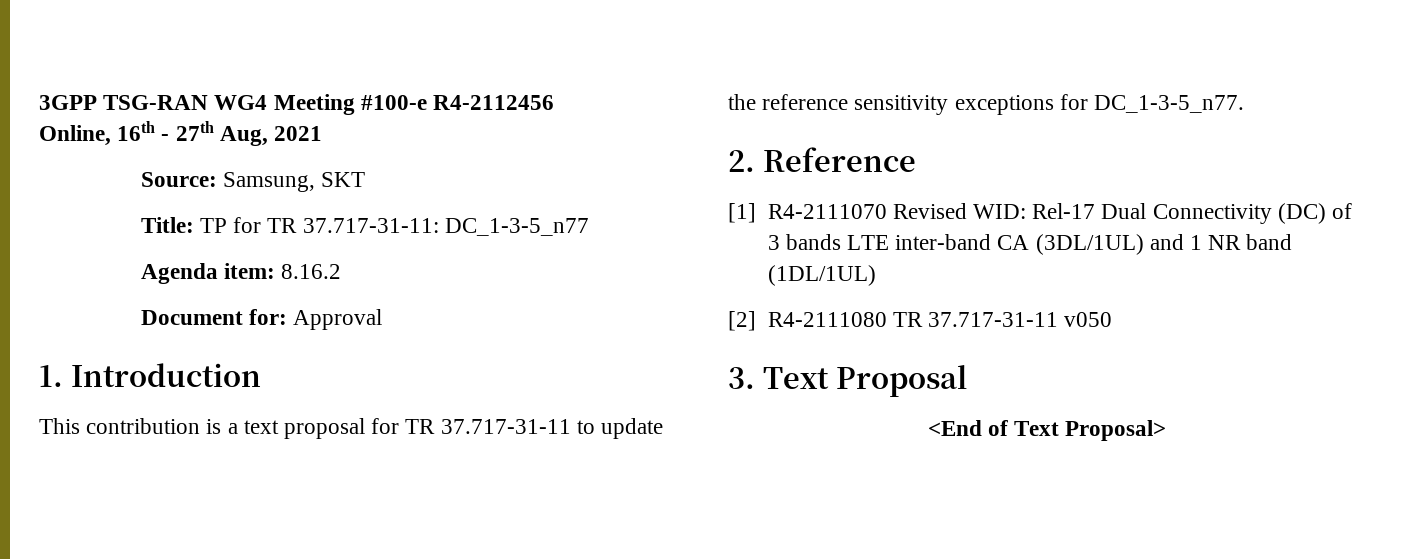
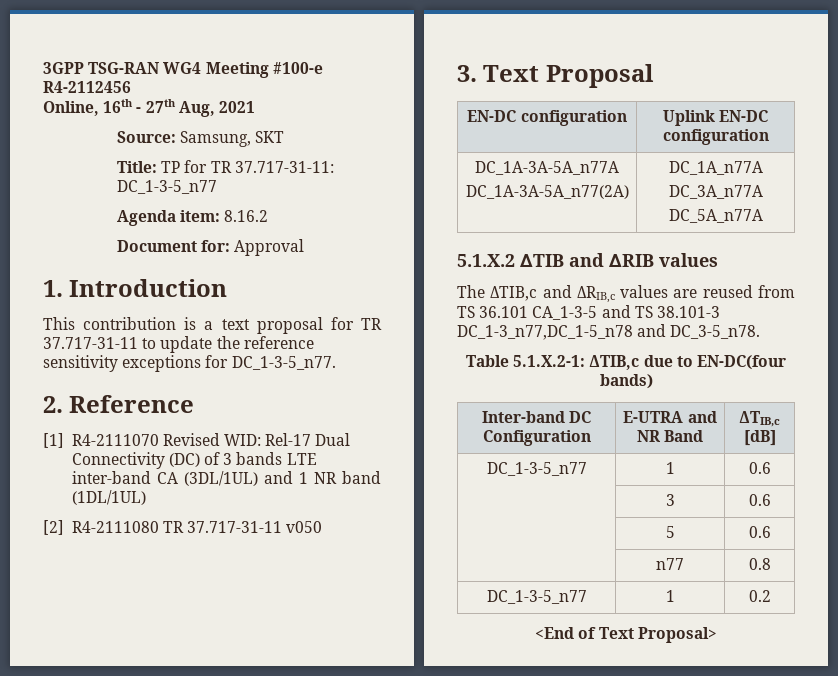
(967, 381) none -> [467,110,627,126] [662,110,769,126] [662,129,769,145] [475,161,619,175] [465,185,629,199] [668,161,763,175] [668,185,763,199] [668,209,763,223] [457,253,718,267] [457,285,795,303] [457,305,720,320] [457,324,761,340] [466,355,786,370] [599,374,653,389] [481,411,592,423] [482,430,591,446] [623,411,717,423] [636,430,704,442] [739,411,780,427] [743,430,776,446] [486,462,587,476] [665,462,675,474] [748,462,771,474] [665,494,675,506] [748,494,771,506] [665,526,675,538] [748,526,771,538] [656,558,684,570] [748,558,771,570] [486,590,587,604] [665,590,675,602] [748,590,771,602] // EN-DC configuration | Uplink EN-DC configuration // DC_1A-3A-5A_n77A // DC_1A-3A-5A_n77(2A) | DC_1A_n77A // DC_3A_n77A // DC_5A_n77A // 5.1.X.2 ∆TIB and ∆RIB values // The ΔTIB,c and ΔRIB,c values are reused from TS 36.101 CA_1-3-5 and TS 38.101-3 DC_1-3_n77,DC_1-5_n78 and DC_3-5_n78. // Table 5.1.X.2-1: ΔTIB,c due to EN-DC(four bands) // Inter-band DC Configuration | E-UTRA and NR Band | ΔTIB,c [dB] // DC_1-3-5_n77 | 1 | 0.6 // | 3 | 0.6 // | 5 | 0.6 // | n77 | 0.8 // DC_1-3-5_n77 | 1 | 0.2

